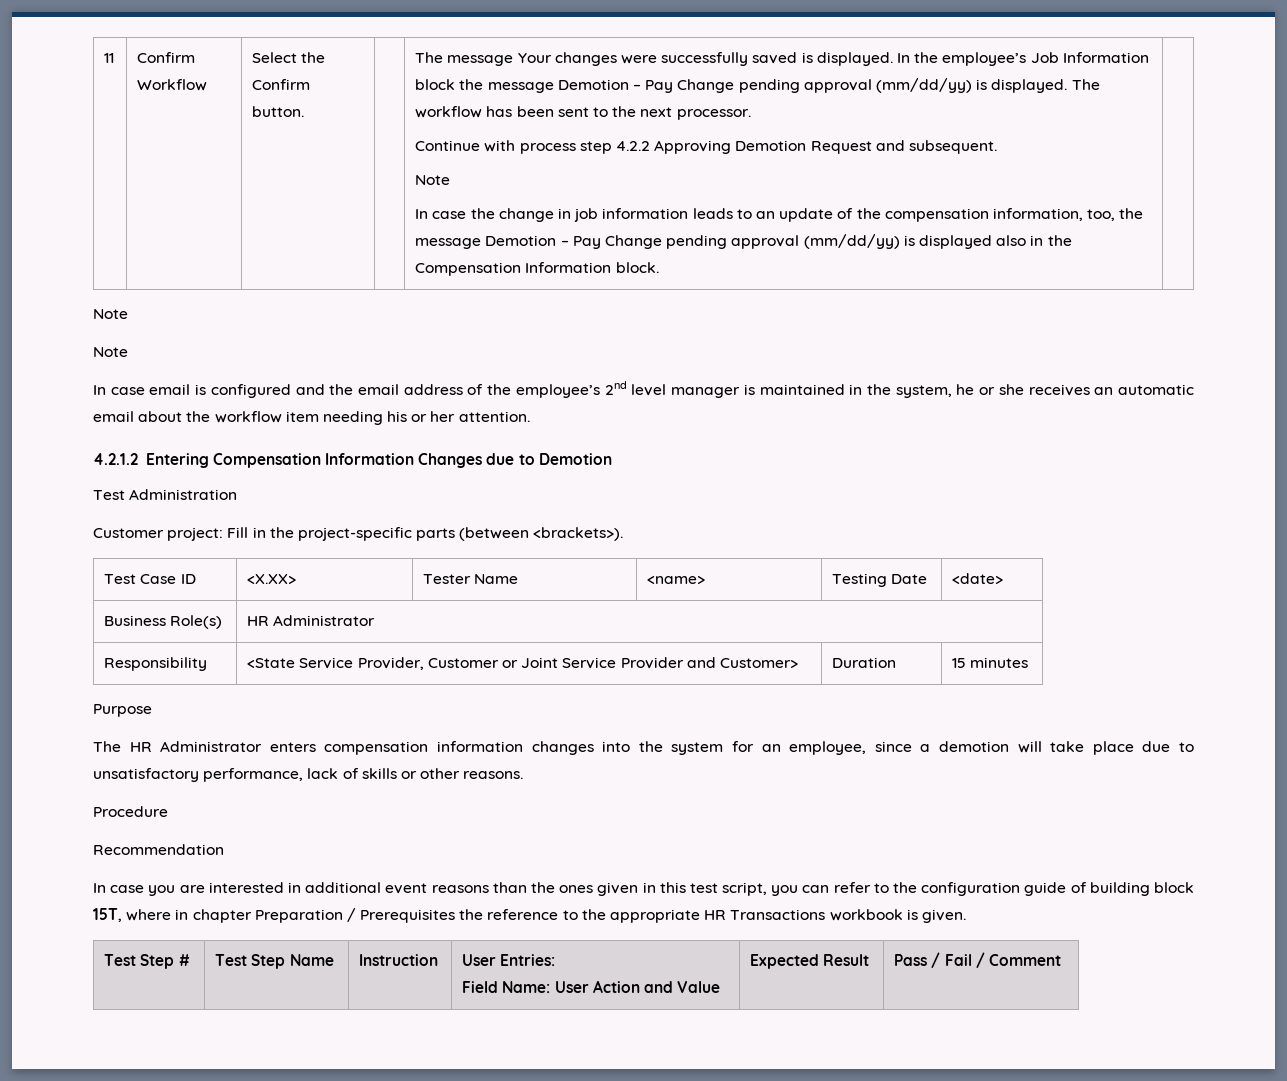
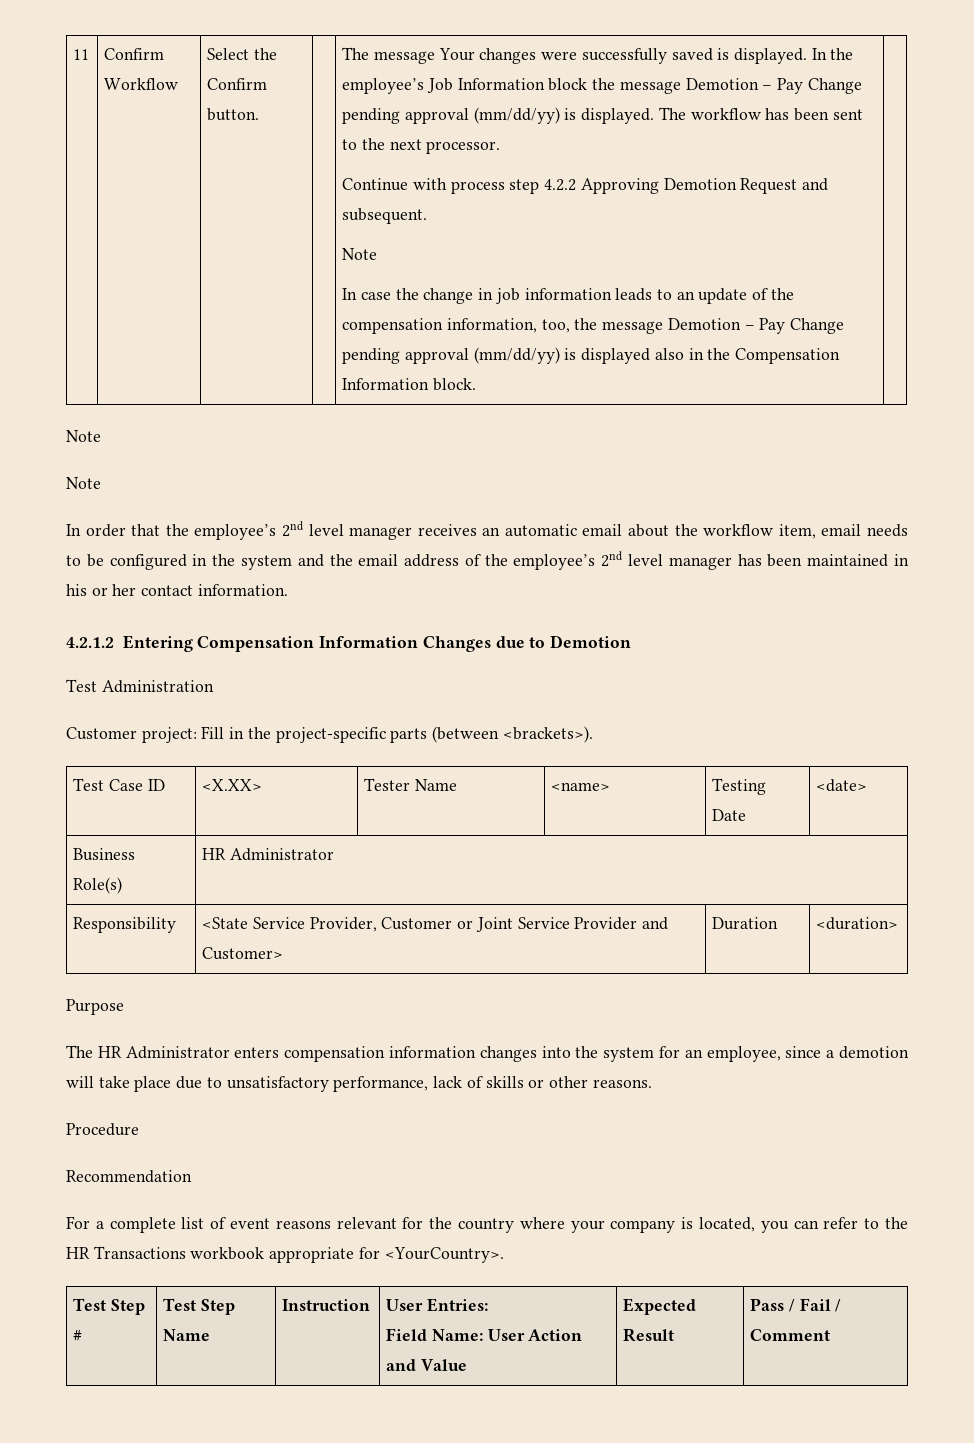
[110,384,291,398] case email is configured -> [85,521,909,540] [66,554,292,570] order that the employee’s 2nd level manager receives an automatic email about the workflow item, email needs to be configured in the system
[743,384,1195,398] [93,411,383,425] is maintained in the system, he or she receives an automatic email about the workflow item needing -> [737,554,909,567] has been maintained in
[458,411,530,422] attention. -> [141,584,288,596] contact information.
[952,657,1029,668] 15 minutes -> [816,917,899,930] <duration>
[93,882,768,896] In case you are interested in additional event reasons than the ones given in this test script, -> [66,1216,755,1233] For a complete list of event reasons relevant for the country where your company is located,
[921,882,1195,896] [93,908,966,923] configuration guide of building block 15T, where in chapter Preparation / Prerequisites the reference to the appropriate HR Transactions workbook is given. -> [66,1246,504,1263] HR Transactions workbook appropriate for <YourCountry>.

